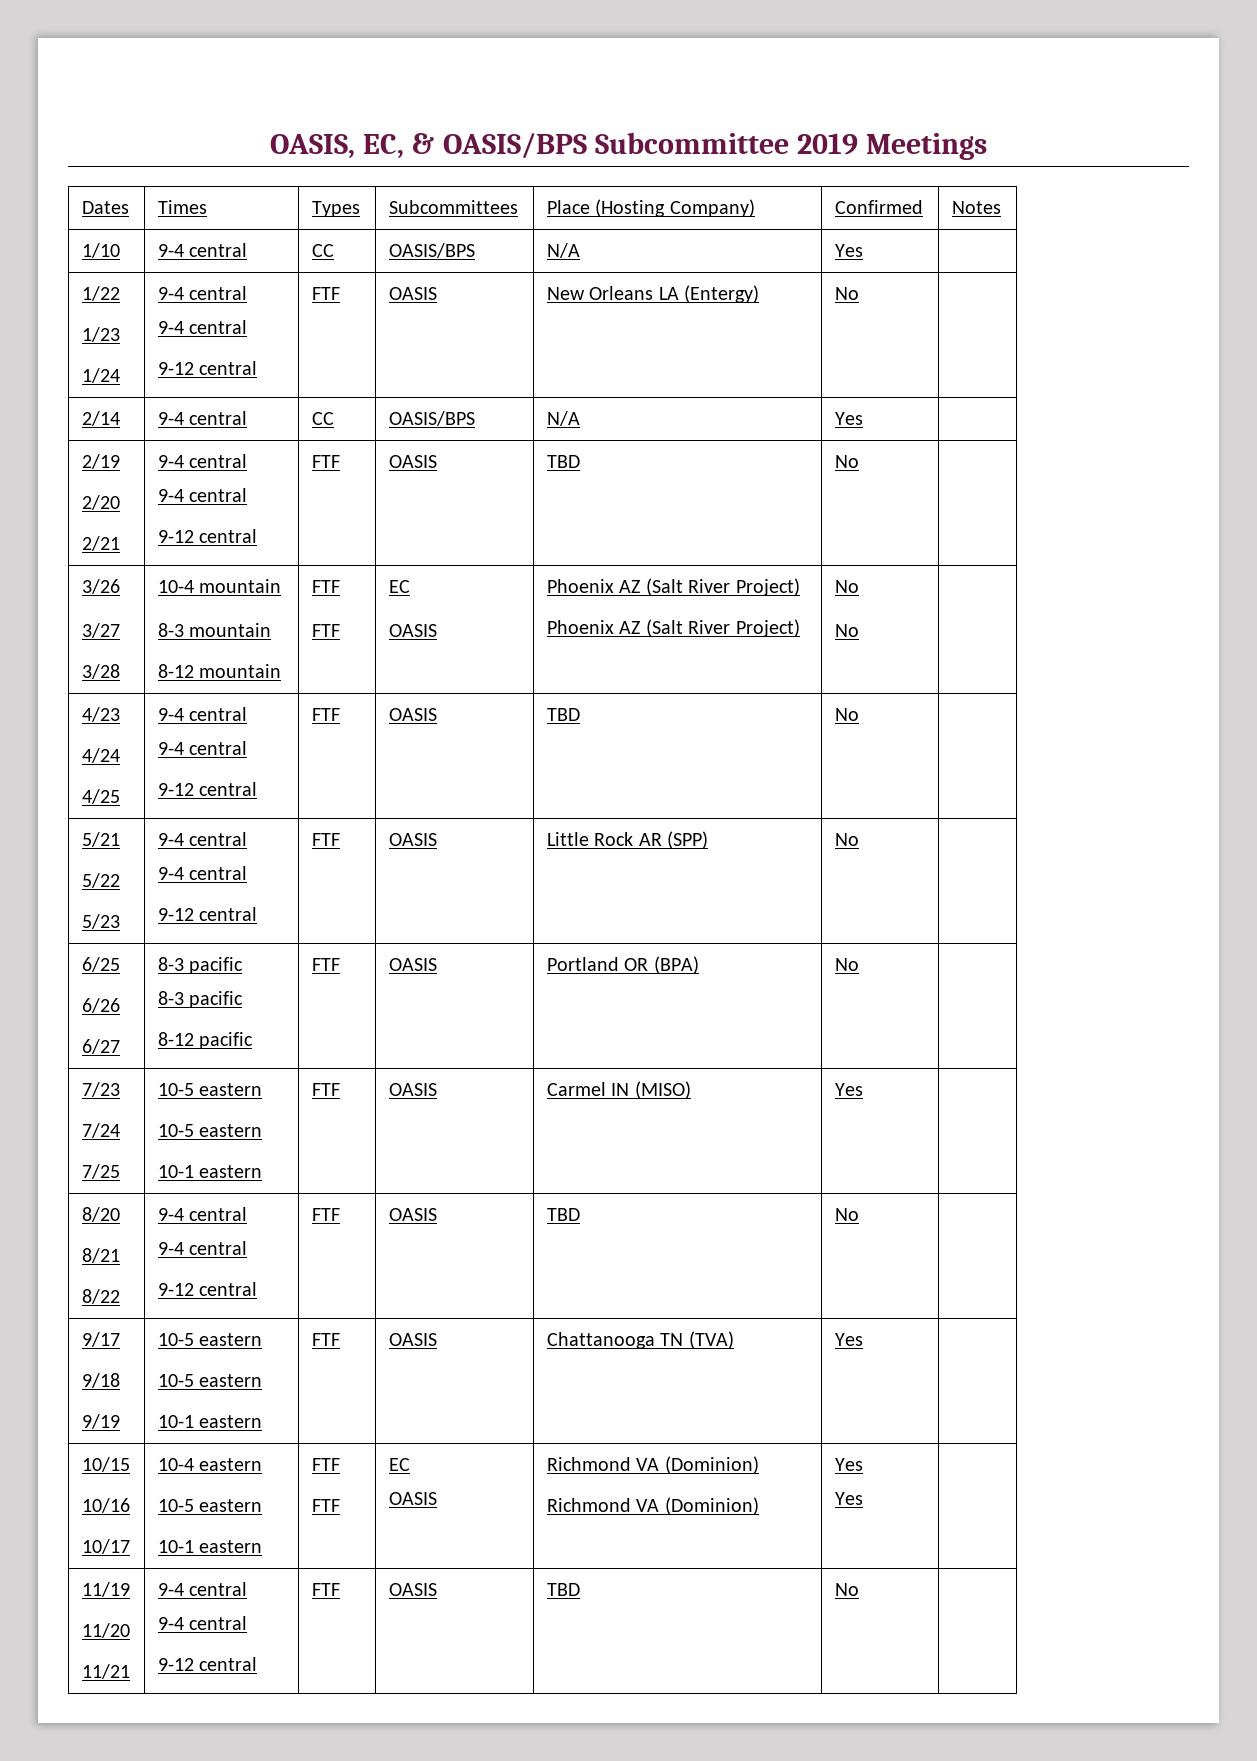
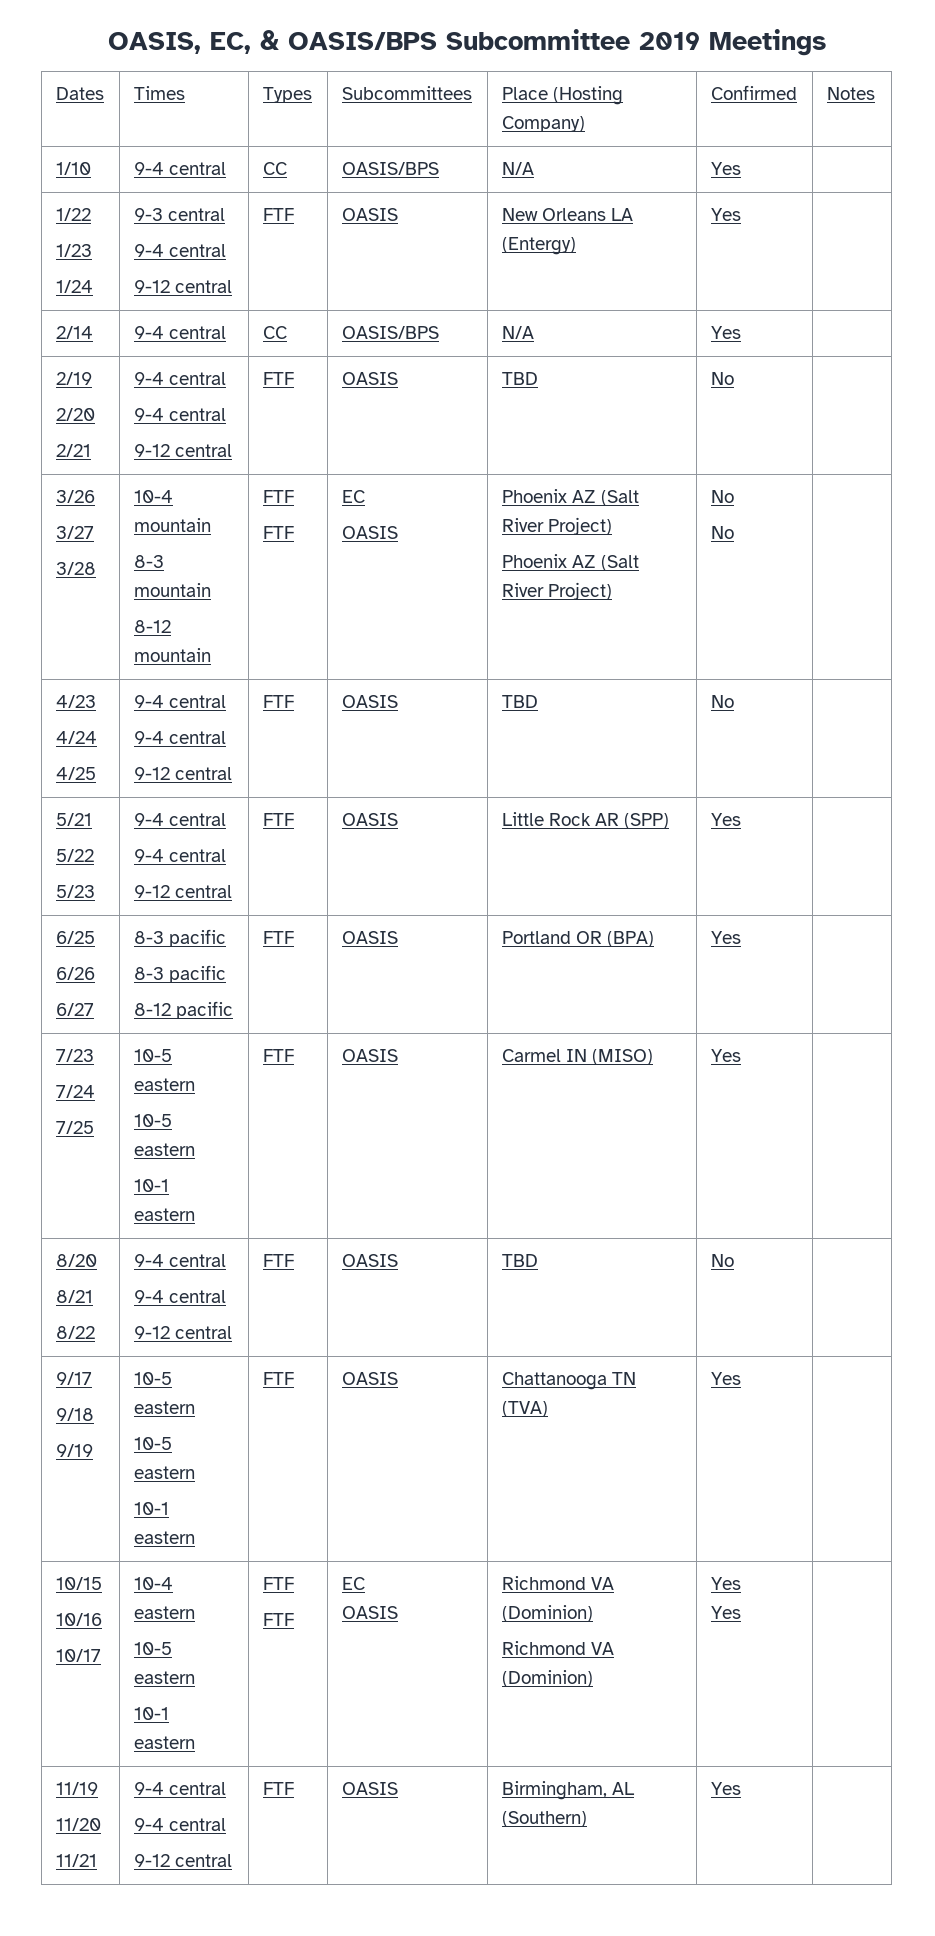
[157,287,184,300] 9-4 -> [133,208,163,221] 9-3
[834,287,859,300] No -> [710,208,741,221] Yes
[834,833,859,846] No -> [710,813,741,826] Yes
[834,958,859,971] No -> [710,931,741,944] Yes
[546,1583,580,1596] [834,1583,859,1596] TBD | No -> [501,1781,635,1800] [501,1811,587,1827] [710,1782,741,1795] Birmingham, AL (Southern) | Yes

